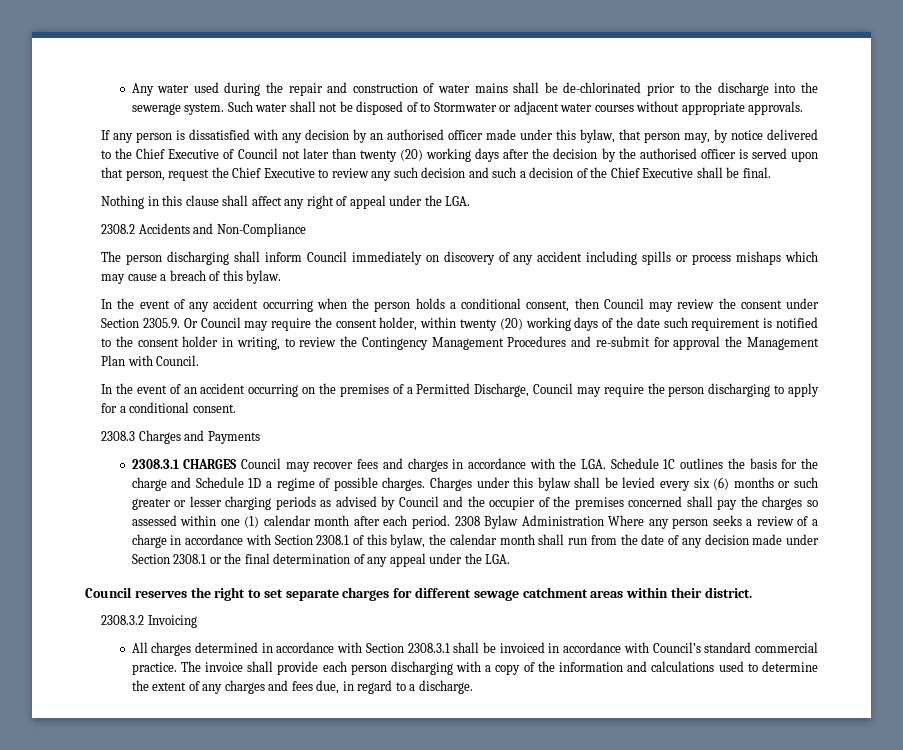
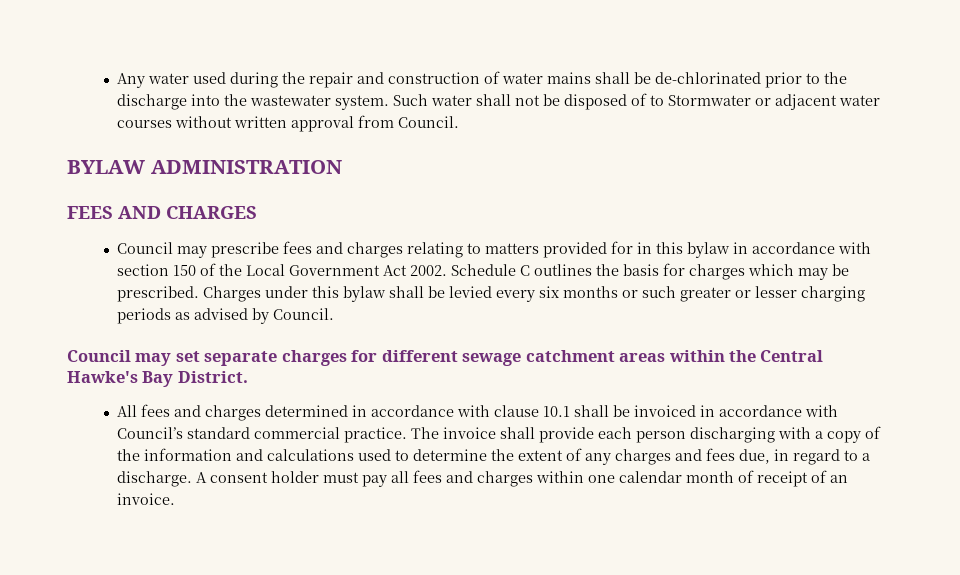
[131,103,181,115] sewerage -> [250,95,332,106] wastewater
[681,101,804,115] [101,129,818,143] [101,148,818,162] [101,167,771,181] [101,195,471,209] [101,223,306,237] [101,251,818,265] [101,270,282,284] [101,298,820,312] [101,317,818,331] [101,336,820,350] [101,355,200,366] [101,383,820,397] [101,402,236,413] [101,430,260,444] [131,458,818,472] [131,477,426,491] appropriate approvals. // If any person is dissatisfied with any decision by an authorised officer made under this bylaw, that person may, by notice delivered to the Chief Executive of Council not later than twenty (20) working days after the decision by the authorised officer is served upon that person, request the Chief Executive to review any such decision and such a decision of the Chief Executive shall be final. // Nothing in this clause shall affect any right of appeal under the LGA. // 2308.2 Accidents and Non-Compliance // The person discharging shall inform Council immediately on discovery of any accident including spills or process mishaps which may cause a breach of this bylaw. // In the event of any accident occurring when the person holds a conditional consent, then Council may review the consent under Section 2305.9. Or Council may require the consent holder, within twenty (20) working days of the date such requirement is notified to the consent holder in writing, to review the Contingency Management Procedures and re-submit for approval the Management Plan with Council. // In the event of an accident occurring on the premises of a Permitted Discharge, Council may require the person discharging to apply for a conditional consent. // 2308.3 Charges and Payments // 2308.3.1 CHARGES Council may recover fees and charges in accordance with the LGA. Schedule 1C outlines the basis for the charge and Schedule 1D a regime of possible charges. -> [234,115,460,132] [67,160,342,174] [67,206,257,219] [117,241,872,258] [117,263,850,280] [117,286,200,302] written approval from Council. // BYLAW ADMINISTRATION // FEES AND CHARGES // Council may prescribe fees and charges relating to matters provided for in this bylaw in accordance with section 150 of the Local Government Act 2002. Schedule C outlines the basis for charges which may be prescribed.
[713,477,730,490] (6) -> (561, 292) none
[398,496,819,510] [131,515,818,529] [131,534,820,548] [131,553,511,567] [85,587,262,601] Council and the occupier of the premises concerned shall pay the charges so assessed within one (1) calendar month after each period. 2308 Bylaw Administration Where any person seeks a review of a charge in accordance with Section 2308.1 of this bylaw, the calendar month shall run from the date of any decision made under Section 2308.1 or the final determination of any appeal under the LGA. // Council reserves the right to -> [273,308,335,320] [67,350,172,366] Council. // Council may
[670,587,752,598] [101,615,197,628] their district. // 2308.3.2 Invoicing -> [729,350,824,362] [67,371,248,387] the Central Hawke's Bay District.
(148, 647) none -> [141,404,202,417] fees and
[365,643,450,653] Section 2308.3.1 -> [494,405,571,417] clause 10.1
(473, 687) none -> [196,470,849,487] [117,493,176,505] A consent holder must pay all fees and charges within one calendar month of receipt of an invoice.

